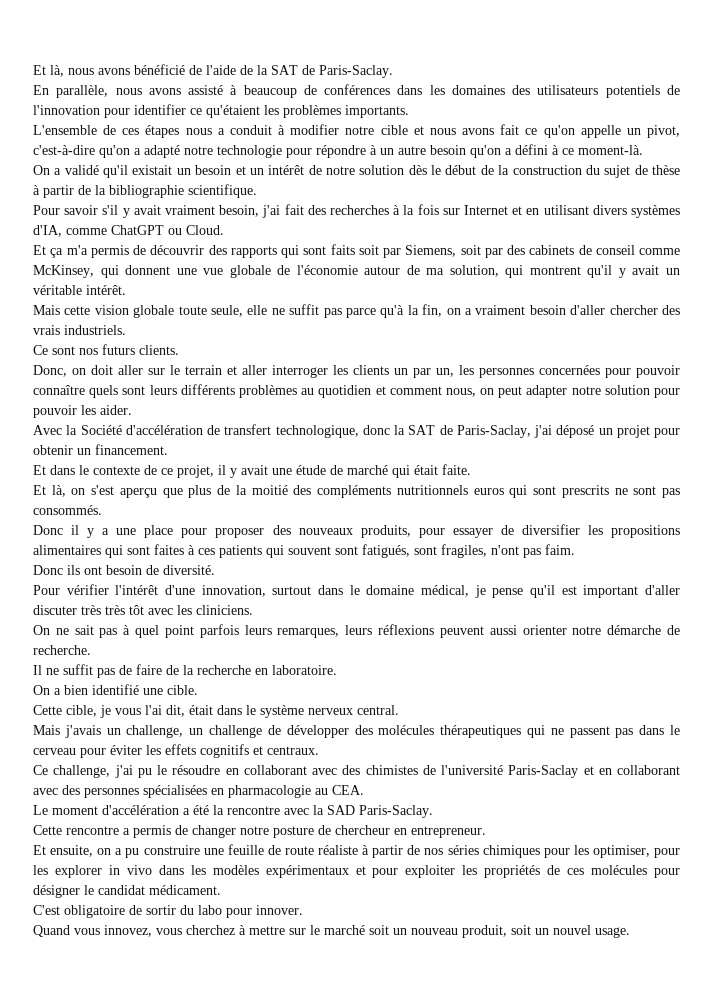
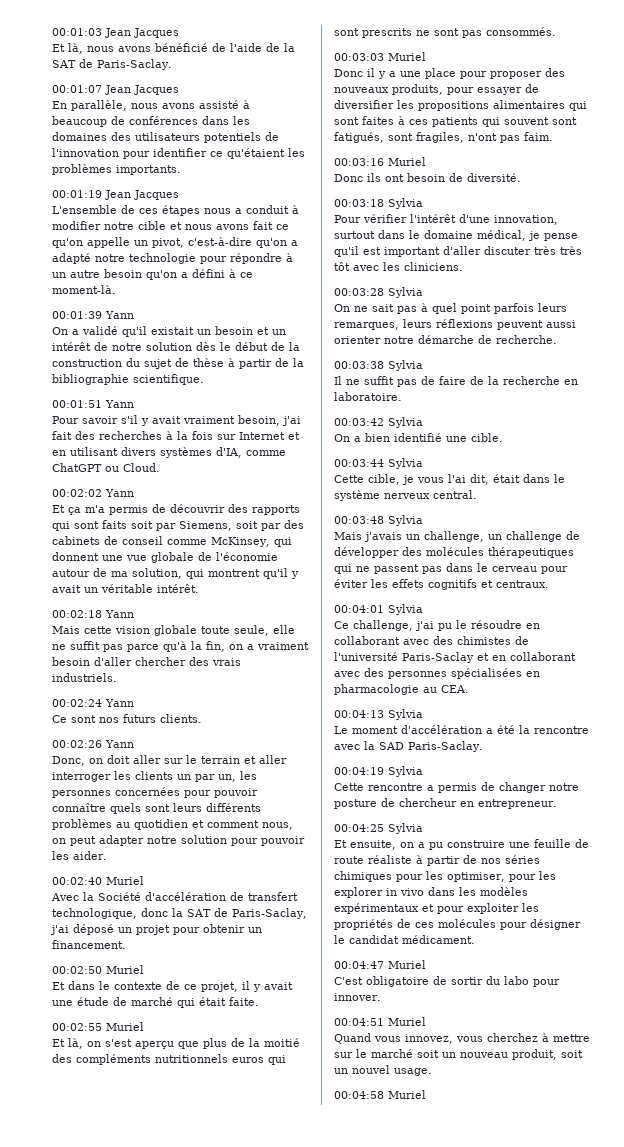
(33, 70) none -> [52,28,179,38] 00:01:03 Jean Jacques //
(393, 71) none -> [52,85,179,95] // 00:01:07 Jean Jacques
(409, 111) none -> [52,190,179,200] // 00:01:19 Jean Jacques
(643, 150) none -> [52,311,134,319] // 00:01:39 Yann
(257, 191) none -> [52,400,134,408] // 00:01:51 Yann
(224, 230) none -> [52,489,134,497] // 00:02:02 Yann
(126, 290) none -> [52,610,134,618] // 00:02:18 Yann
(126, 330) none -> [52,699,134,707] // 00:02:24 Yann
(179, 350) none -> [52,740,134,748] // 00:02:26 Yann
(132, 410) none -> [52,876,144,885] // 00:02:40 Muriel
(168, 449) none -> [52,965,144,974] // 00:02:50 Muriel
(471, 469) none -> [52,1022,144,1031] // 00:02:55 Muriel
(102, 510) none -> [334,52,426,61] // 00:03:03 Muriel
(575, 549) none -> [334,157,426,166] // 00:03:16 Muriel
(215, 570) none -> [334,198,423,209] // 00:03:18 Sylvia
(253, 610) none -> [334,287,423,298] // 00:03:28 Sylvia
(91, 650) none -> [334,360,423,371] // 00:03:38 Sylvia
(337, 670) none -> [334,417,423,428] // 00:03:42 Sylvia
(198, 690) none -> [334,458,423,469] // 00:03:44 Sylvia
(399, 710) none -> [334,515,423,526] // 00:03:48 Sylvia
(319, 750) none -> [334,604,423,615] // 00:04:01 Sylvia
(364, 790) none -> [334,709,423,720] // 00:04:13 Sylvia
(433, 811) none -> [334,766,423,777] // 00:04:19 Sylvia
(486, 832) none -> [334,823,423,834] // 00:04:25 Sylvia
(221, 890) none -> [334,960,426,969] // 00:04:47 Muriel
(303, 910) none -> [334,1017,426,1026] // 00:04:51 Muriel
(630, 932) none -> [334,1090,426,1099] // 00:04:58 Muriel

